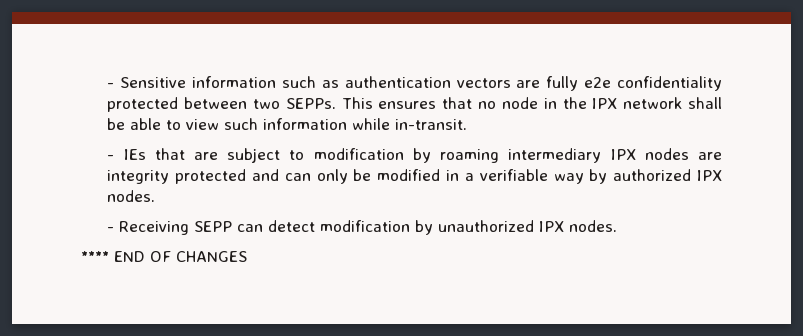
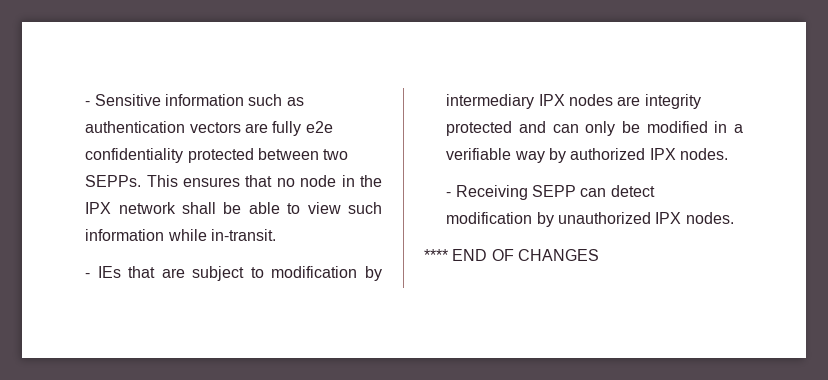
[440,149,500,163] roaming -> (382, 273) none

